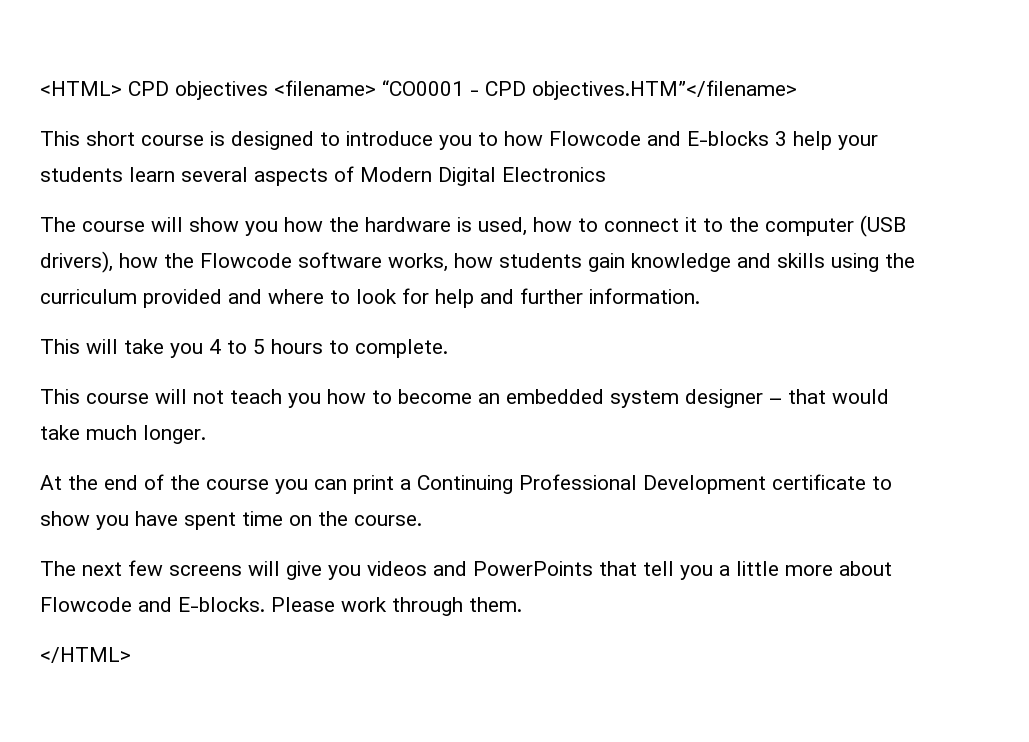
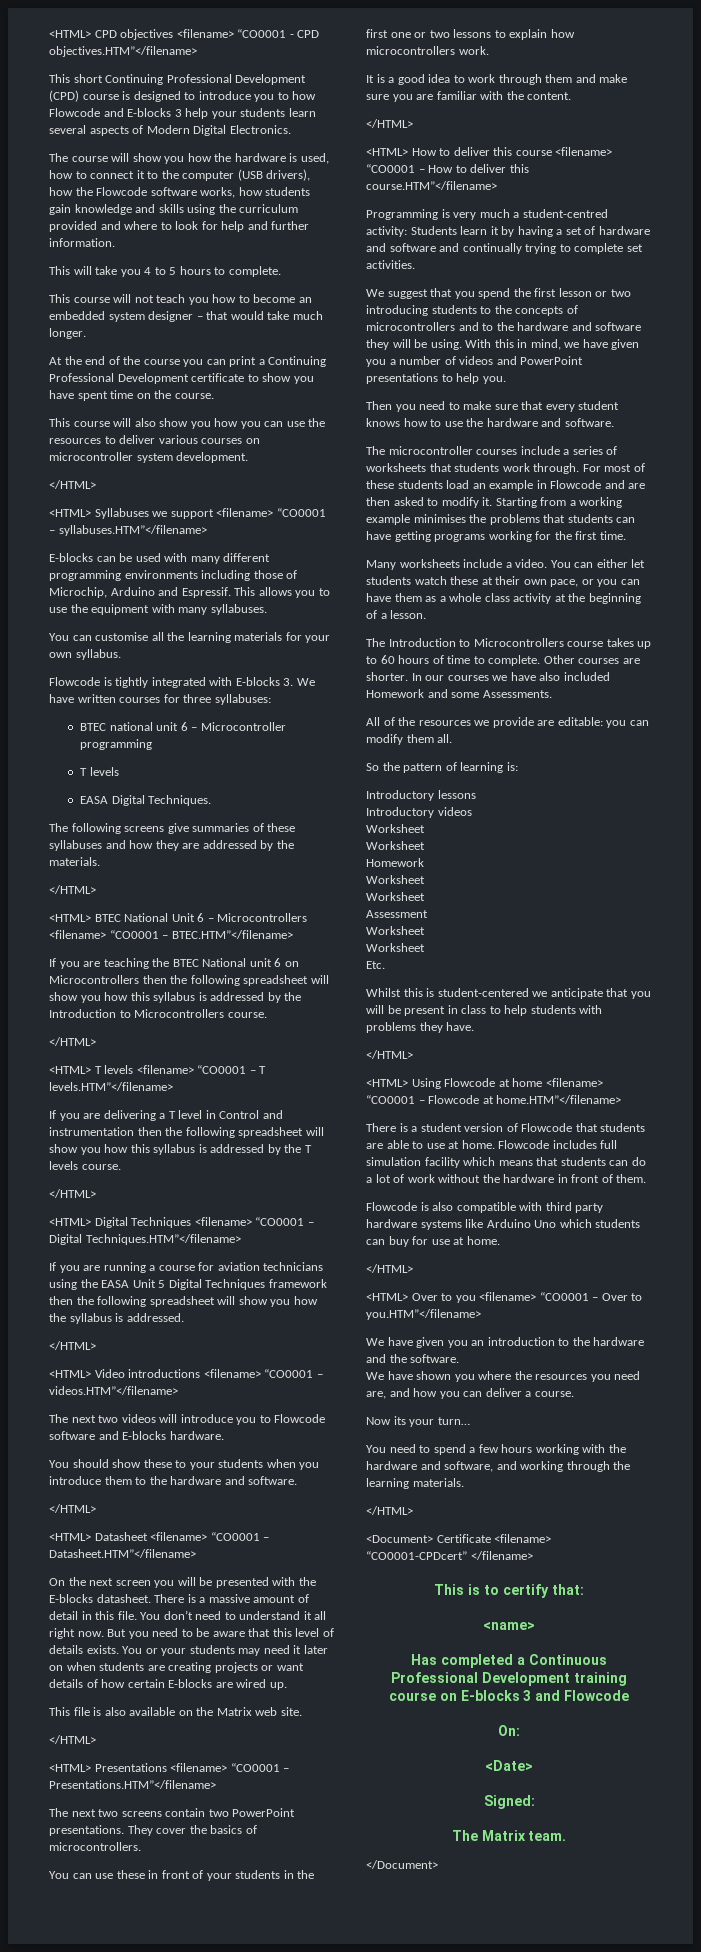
(135, 138) none -> [105,74,307,85] [49,90,79,102] Continuing Professional Development (CPD)
[502,167,606,182] Electronics -> [229,125,291,134] Electronics.
[40,560,892,580] [40,597,522,616] [40,647,131,663] The next few screens will give you videos and PowerPoints that tell you a little more about Flowcode and E-blocks. Please work through them. // </HTML> -> [49,418,326,429] [49,435,260,444] [49,452,249,463] [49,480,96,489] [49,508,326,519] [49,525,207,536] [49,553,271,564] [49,570,298,581] [49,587,330,598] [49,604,267,615] [49,632,331,643] [49,649,121,660] [49,677,315,688] [49,694,271,705] [80,722,286,731] [80,739,153,750] [80,767,119,776] [80,795,212,806] [49,823,296,834] [49,840,294,851] [49,857,100,866] [49,885,96,894] [49,913,308,922] [49,930,293,939] [49,958,299,969] [49,975,329,986] [49,992,302,1003] [49,1009,267,1018] [49,1037,96,1046] [49,1065,267,1074] [49,1082,173,1091] [49,1110,283,1121] [49,1127,324,1138] [49,1144,312,1155] [49,1161,121,1170] [49,1189,96,1198] [49,1217,314,1228] [49,1234,241,1245] [49,1262,324,1273] [49,1279,327,1290] [49,1296,318,1307] [49,1313,184,1324] [49,1341,96,1350] [49,1369,323,1378] [49,1386,178,1395] [49,1414,326,1425] [49,1431,224,1440] [49,1459,320,1470] [49,1476,298,1485] [49,1504,96,1513] [49,1532,270,1541] [49,1549,196,1558] [49,1577,316,1588] [49,1594,309,1603] [49,1610,327,1620] [49,1628,334,1639] [49,1645,328,1656] [49,1662,304,1673] [49,1679,287,1690] [49,1707,302,1716] [49,1735,96,1744] [49,1763,290,1772] [49,1780,216,1789] [49,1808,296,1817] [49,1825,257,1836] [49,1842,141,1851] [49,1870,315,1881] [366,29,575,40] [366,46,489,55] [366,74,628,85] [366,91,572,102] [366,119,413,128] [366,147,613,156] [366,164,529,173] [366,181,497,190] [366,209,608,220] [366,226,650,237] [366,243,643,254] [366,260,415,269] [366,288,631,299] [366,305,578,316] [366,322,642,331] [366,339,640,350] [366,356,584,367] [366,373,506,384] [366,401,620,412] [366,418,614,427] [366,446,618,455] [366,463,645,474] [366,480,646,491] [366,497,623,508] [366,514,636,525] [366,531,626,542] [366,559,646,570] [366,576,640,587] [366,593,641,604] [366,610,427,619] [366,638,652,649] [366,655,640,666] [366,672,610,681] [366,689,552,698] [366,717,649,728] [366,734,453,745] [366,762,518,773] [366,790,476,801] [366,807,472,818] [366,824,425,833] [366,841,425,850] [366,858,424,867] [366,875,425,884] [366,892,425,901] [366,910,428,918] [366,926,425,935] [366,943,425,952] [366,961,385,969] [366,988,651,999] [366,1005,603,1016] [366,1022,475,1033] [366,1050,413,1059] [366,1078,603,1089] [366,1095,622,1104] [366,1123,646,1132] [366,1140,618,1149] [366,1157,646,1168] [366,1174,647,1183] [366,1202,604,1213] [366,1219,641,1230] [366,1236,500,1247] [366,1264,413,1273] [366,1292,643,1303] [366,1309,481,1320] [366,1337,645,1348] [366,1354,460,1363] [366,1371,641,1382] [366,1388,574,1399] [366,1416,470,1427] [366,1444,626,1455] [366,1461,631,1472] [366,1478,464,1489] [366,1506,413,1515] [366,1534,552,1543] [366,1551,533,1560] [434,1584,584,1598] [483,1621,535,1630] [411,1654,607,1668] [391,1672,627,1686] [389,1690,629,1701] [498,1725,520,1736] [485,1760,533,1771] [483,1795,535,1809] [451,1830,567,1841] [366,1860,438,1869] This course will also show you how you can use the resources to deliver various courses on microcontroller system development. // </HTML> // <HTML> Syllabuses we support <filename> “CO0001 – syllabuses.HTM”</filename> // E-blocks can be used with many different programming environments including those of Microchip, Arduino and Espressif. This allows you to use the equipment with many syllabuses. // You can customise all the learning materials for your own syllabus. // Flowcode is tightly integrated with E-blocks 3. We have written courses for three syllabuses: // BTEC national unit 6 – Microcontroller programming // T levels // EASA Digital Techniques. // The following screens give summaries of these syllabuses and how they are addressed by the materials. // </HTML> // <HTML> BTEC National Unit 6 – Microcontrollers <filename> “CO0001 – BTEC.HTM”</filename> // If you are teaching the BTEC National unit 6 on Microcontrollers then the following spreadsheet will show you how this syllabus is addressed by the Introduction to Microcontrollers course. // </HTML> // <HTML> T levels <filename> “CO0001 – T levels.HTM”</filename> // If you are delivering a T level in Control and instrumentation then the following spreadsheet will show you how this syllabus is addressed by the T levels course. // </HTML> // <HTML> Digital Techniques <filename> “CO0001 – Digital Techniques.HTM”</filename> // If you are running a course for aviation technicians using the EASA Unit 5 Digital Techniques framework then the following spreadsheet will show you how the syllabus is addressed. // </HTML> // <HTML> Video introductions <filename> “CO0001 – videos.HTM”</filename> // The next two videos will introduce you to Flowcode software and E-blocks hardware. // You should show these to your students when you introduce them to the hardware and software. // </HTML> // <HTML> Datasheet <filename> “CO0001 – Datasheet.HTM”</filename> // On the next screen you will be presented with the E-blocks datasheet. There is a massive amount of detail in this file. You don’t need to understand it all right now. But you need to be aware that this level of details exists. You or your students may need it later on when students are creating projects or want details of how certain E-blocks are wired up. // This file is also available on the Matrix web site. // </HTML> // <HTML> Presentations <filename> “CO0001 – Presentations.HTM”</filename> // The next two screens contain two PowerPoint presentations. They cover the basics of microcontrollers. // You can use these in front of your students in the first one or two lessons to explain how microcontrollers work. // It is a good idea to work through them and make sure you are familiar with the content. // </HTML> // <HTML> How to deliver this course <filename> “CO0001 – How to deliver this course.HTM”</filename> // Programming is very much a student-centred activity: Students learn it by having a set of hardware and software and continually trying to complete set activities. // We suggest that you spend the first lesson or two introducing students to the concepts of microcontrollers and to the hardware and software they will be using. With this in mind, we have given you a number of videos and PowerPoint presentations to help you. // Then you need to make sure that every student knows how to use the hardware and software. // The microcontroller courses include a series of worksheets that students work through. For most of these students load an example in Flowcode and are then asked to modify it. Starting from a working example minimises the problems that students can have getting programs working for the first time. // Many worksheets include a video. You can either let students watch these at their own pace, or you can have them as a whole class activity at the beginning of a lesson. // The Introduction to Microcontrollers course takes up to 60 hours of time to complete. Other courses are shorter. In our courses we have also included Homework and some Assessments. // All of the resources we provide are editable: you can modify them all. // So the pattern of learning is: // Introductory lessons // Introductory videos // Worksheet // Worksheet // Homework // Worksheet // Worksheet // Assessment // Worksheet // Worksheet // Etc. // Whilst this is student-centered we anticipate that you will be present in class to help students with problems they have. // </HTML> // <HTML> Using Flowcode at home <filename> “CO0001 – Flowcode at home.HTM”</filename> // There is a student version of Flowcode that students are able to use at home. Flowcode includes full simulation facility which means that students can do a lot of work without the hardware in front of them. // Flowcode is also compatible with third party hardware systems like Arduino Uno which students can buy for use at home. // </HTML> // <HTML> Over to you <filename> “CO0001 – Over to you.HTM”</filename> // We have given you an introduction to the hardware and the software. // We have shown you where the resources you need are, and how you can deliver a course. // Now its your turn… // You need to spend a few hours working with the hardware and software, and working through the learning materials. // </HTML> // <Document> Certificate <filename> “CO0001-CPDcert” </filename> // This is to certify that: // <name> // Has completed a Continuous Professional Development training course on E-blocks 3 and Flowcode // On: // <Date> // Signed: // The Matrix team. // </Document>

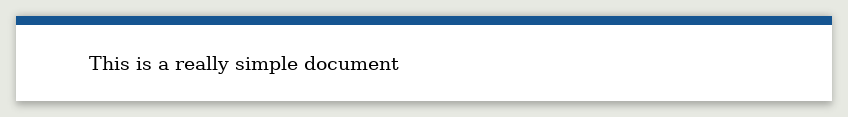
[49,29,320,40] [49,46,197,57] [49,74,307,85] [49,90,317,102] [49,108,316,119] [49,125,291,136] [49,153,329,164] [49,169,311,181] [49,187,311,198] [49,204,299,215] [49,221,310,232] [49,238,115,247] [49,266,281,277] [49,294,312,305] [49,311,323,322] [49,328,86,339] [49,356,327,367] [49,373,314,384] [49,390,214,401] [49,418,326,429] [49,435,260,444] [49,452,249,463] [49,480,96,489] [49,508,326,519] [49,525,207,536] [49,553,271,564] [49,570,298,581] [49,587,330,598] [49,604,267,615] [49,632,331,643] [49,649,121,660] [49,677,315,688] [49,694,271,705] [80,722,286,731] [80,739,153,750] [80,767,119,776] [80,795,212,806] [49,823,296,834] [49,840,294,851] [49,857,100,866] [49,885,96,894] [49,913,308,922] [49,930,293,939] [49,958,299,969] [49,975,329,986] [49,992,302,1003] [49,1009,267,1018] [49,1037,96,1046] [49,1065,267,1074] [49,1082,173,1091] [49,1110,283,1121] [49,1127,324,1138] [49,1144,312,1155] [49,1161,121,1170] [49,1189,96,1198] [49,1217,314,1228] [49,1234,241,1245] [49,1262,324,1273] [49,1279,327,1290] [49,1296,318,1307] [49,1313,184,1324] [49,1341,96,1350] [49,1369,323,1378] [49,1386,178,1395] [49,1414,326,1425] [49,1431,224,1440] [49,1459,320,1470] [49,1476,298,1485] [49,1504,96,1513] [49,1532,270,1541] [49,1549,196,1558] [49,1577,316,1588] [49,1594,309,1603] [49,1610,327,1620] [49,1628,334,1639] [49,1645,328,1656] [49,1662,304,1673] [49,1679,287,1690] [49,1707,302,1716] [49,1735,96,1744] [49,1763,290,1772] [49,1780,216,1789] [49,1808,296,1817] [49,1825,257,1836] [49,1842,141,1851] [49,1870,315,1881] [366,29,575,40] [366,46,489,55] [366,74,628,85] [366,91,572,102] [366,119,413,128] [366,147,613,156] [366,164,529,173] [366,181,497,190] [366,209,608,220] [366,226,650,237] [366,243,643,254] [366,260,415,269] [366,288,631,299] [366,305,578,316] [366,322,642,331] [366,339,640,350] [366,356,584,367] [366,373,506,384] [366,401,620,412] [366,418,614,427] [366,446,618,455] [366,463,645,474] [366,480,646,491] [366,497,623,508] [366,514,636,525] [366,531,626,542] [366,559,646,570] [366,576,640,587] [366,593,641,604] [366,610,427,619] [366,638,652,649] [366,655,640,666] [366,672,610,681] [366,689,552,698] [366,717,649,728] [366,734,453,745] [366,762,518,773] [366,790,476,801] [366,807,472,818] [366,824,425,833] [366,841,425,850] [366,858,424,867] [366,875,425,884] [366,892,425,901] [366,910,428,918] [366,926,425,935] [366,943,425,952] [366,961,385,969] [366,988,651,999] [366,1005,603,1016] [366,1022,475,1033] [366,1050,413,1059] [366,1078,603,1089] [366,1095,622,1104] [366,1123,646,1132] [366,1140,618,1149] [366,1157,646,1168] [366,1174,647,1183] [366,1202,604,1213] [366,1219,641,1230] [366,1236,500,1247] [366,1264,413,1273] [366,1292,643,1303] [366,1309,481,1320] [366,1337,645,1348] [366,1354,460,1363] [366,1371,641,1382] [366,1388,574,1399] [366,1416,470,1427] [366,1444,626,1455] [366,1461,631,1472] [366,1478,464,1489] [366,1506,413,1515] [366,1534,552,1543] [366,1551,533,1560] [434,1584,584,1598] [483,1621,535,1630] [411,1654,607,1668] [391,1672,627,1686] [389,1690,629,1701] [498,1725,520,1736] [485,1760,533,1771] [483,1795,535,1809] [451,1830,567,1841] [366,1860,438,1869] <HTML> CPD objectives <filename> “CO0001 - CPD objectives.HTM”</filename> // This short Continuing Professional Development (CPD) course is designed to introduce you to how Flowcode and E-blocks 3 help your students learn several aspects of Modern Digital Electronics. // The course will show you how the hardware is used, how to connect it to the computer (USB drivers), how the Flowcode software works, how students gain knowledge and skills using the curriculum provided and where to look for help and further information. // This will take you 4 to 5 hours to complete. // This course will not teach you how to become an embedded system designer – that would take much longer. // At the end of the course you can print a Continuing Professional Development certificate to show you have spent time on the course. // This course will also show you how you can use the resources to deliver various courses on microcontroller system development. // </HTML> // <HTML> Syllabuses we support <filename> “CO0001 – syllabuses.HTM”</filename> // E-blocks can be used with many different programming environments including those of Microchip, Arduino and Espressif. This allows you to use the equipment with many syllabuses. // You can customise all the learning materials for your own syllabus. // Flowcode is tightly integrated with E-blocks 3. We have written courses for three syllabuses: // BTEC national unit 6 – Microcontroller programming // T levels // EASA Digital Techniques. // The following screens give summaries of these syllabuses and how they are addressed by the materials. // </HTML> // <HTML> BTEC National Unit 6 – Microcontrollers <filename> “CO0001 – BTEC.HTM”</filename> // If you are teaching the BTEC National unit 6 on Microcontrollers then the following spreadsheet will show you how this syllabus is addressed by the Introduction to Microcontrollers course. // </HTML> // <HTML> T levels <filename> “CO0001 – T levels.HTM”</filename> // If you are delivering a T level in Control and instrumentation then the following spreadsheet will show you how this syllabus is addressed by the T levels course. // </HTML> // <HTML> Digital Techniques <filename> “CO0001 – Digital Techniques.HTM”</filename> // If you are running a course for aviation technicians using the EASA Unit 5 Digital Techniques framework then the following spreadsheet will show you how the syllabus is addressed. // </HTML> // <HTML> Video introductions <filename> “CO0001 – videos.HTM”</filename> // The next two videos will introduce you to Flowcode software and E-blocks hardware. // You should show these to your students when you introduce them to the hardware and software. // </HTML> // <HTML> Datasheet <filename> “CO0001 – Datasheet.HTM”</filename> // On the next screen you will be presented with the E-blocks datasheet. There is a massive amount of detail in this file. You don’t need to understand it all right now. But you need to be aware that this level of details exists. You or your students may need it later on when students are creating projects or want details of how certain E-blocks are wired up. // This file is also available on the Matrix web site. // </HTML> // <HTML> Presentations <filename> “CO0001 – Presentations.HTM”</filename> // The next two screens contain two PowerPoint presentations. They cover the basics of microcontrollers. // You can use these in front of your students in the first one or two lessons to explain how microcontrollers work. // It is a good idea to work through them and make sure you are familiar with the content. // </HTML> // <HTML> How to deliver this course <filename> “CO0001 – How to deliver this course.HTM”</filename> // Programming is very much a student-centred activity: Students learn it by having a set of hardware and software and continually trying to complete set activities. // We suggest that you spend the first lesson or two introducing students to the concepts of microcontrollers and to the hardware and software they will be using. With this in mind, we have given you a number of videos and PowerPoint presentations to help you. // Then you need to make sure that every student knows how to use the hardware and software. // The microcontroller courses include a series of worksheets that students work through. For most of these students load an example in Flowcode and are then asked to modify it. Starting from a working example minimises the problems that students can have getting programs working for the first time. // Many worksheets include a video. You can either let students watch these at their own pace, or you can have them as a whole class activity at the beginning of a lesson. // The Introduction to Microcontrollers course takes up to 60 hours of time to complete. Other courses are shorter. In our courses we have also included Homework and some Assessments. // All of the resources we provide are editable: you can modify them all. // So the pattern of learning is: // Introductory lessons // Introductory videos // Worksheet // Worksheet // Homework // Worksheet // Worksheet // Assessment // Worksheet // Worksheet // Etc. // Whilst this is student-centered we anticipate that you will be present in class to help students with problems they have. // </HTML> // <HTML> Using Flowcode at home <filename> “CO0001 – Flowcode at home.HTM”</filename> // There is a student version of Flowcode that students are able to use at home. Flowcode includes full simulation facility which means that students can do a lot of work without the hardware in front of them. // Flowcode is also compatible with third party hardware systems like Arduino Uno which students can buy for use at home. // </HTML> // <HTML> Over to you <filename> “CO0001 – Over to you.HTM”</filename> // We have given you an introduction to the hardware and the software. // We have shown you where the resources you need are, and how you can deliver a course. // Now its your turn… // You need to spend a few hours working with the hardware and software, and working through the learning materials. // </HTML> // <Document> Certificate <filename> “CO0001-CPDcert” </filename> // This is to certify that: // <name> // Has completed a Continuous Professional Development training course on E-blocks 3 and Flowcode // On: // <Date> // Signed: // The Matrix team. // </Document> -> [89,56,399,74] This is a really simple document

